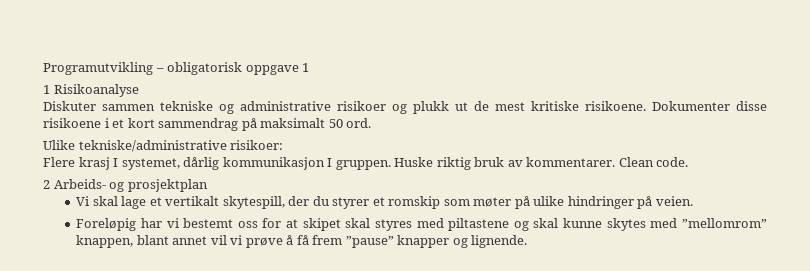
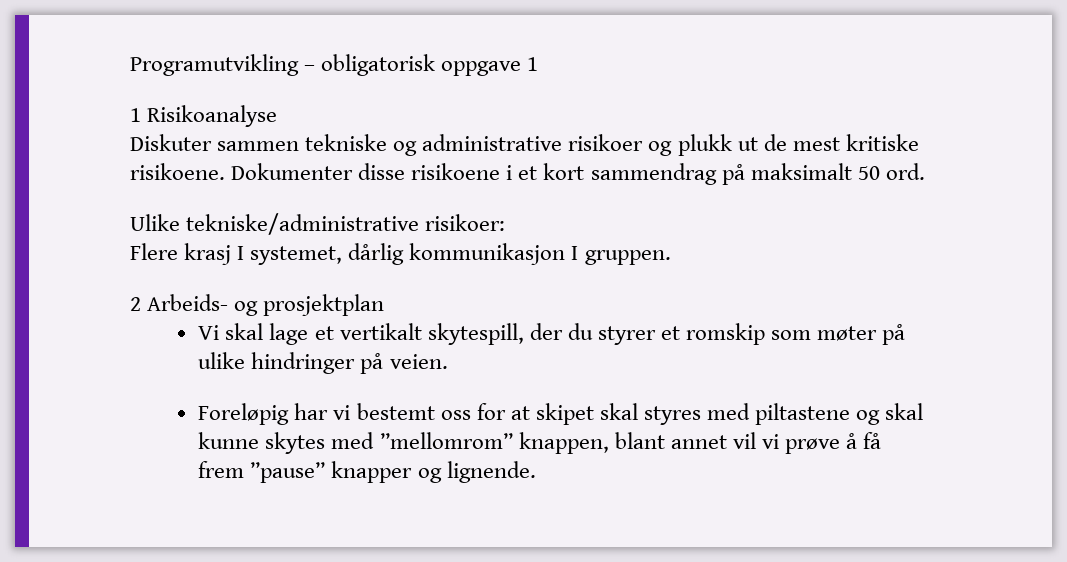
[394,157,689,170] Huske riktig bruk av kommentarer. Clean code. -> (671, 257) none

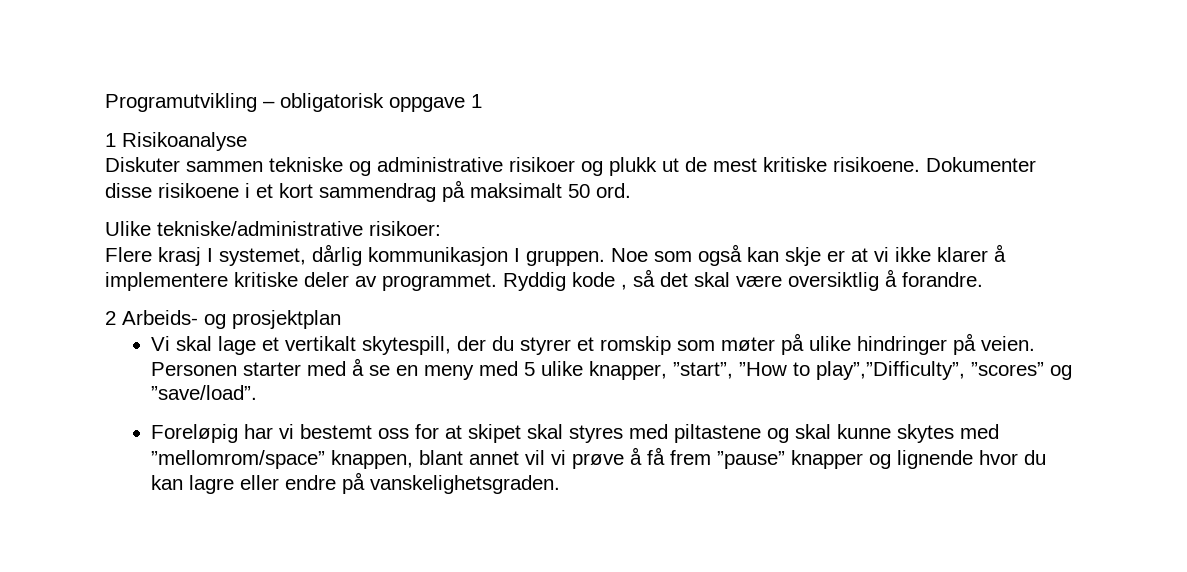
(671, 257) none -> [611,244,1006,266] [105,269,983,291] Noe som også kan skje er at vi ikke klarer å implementere kritiske deler av programmet. Ryddig kode , så det skal være oversiktlig å forandre.
(448, 361) none -> [151,358,1073,380] [151,385,258,400] Personen starter med å se en meny med 5 ulike knapper, ”start”, ”How to play”,”Difficulty”, ”scores” og ”save/load”.
[379,432,513,449] ”mellomrom” -> [151,450,326,469] ”mellomrom/space”
[446,461,536,483] lignende. -> [897,450,1047,469] [151,472,561,494] lignende hvor du kan lagre eller endre på vanskelighetsgraden.

